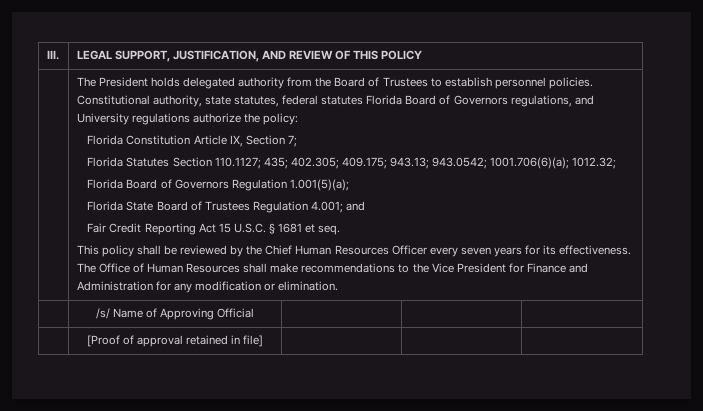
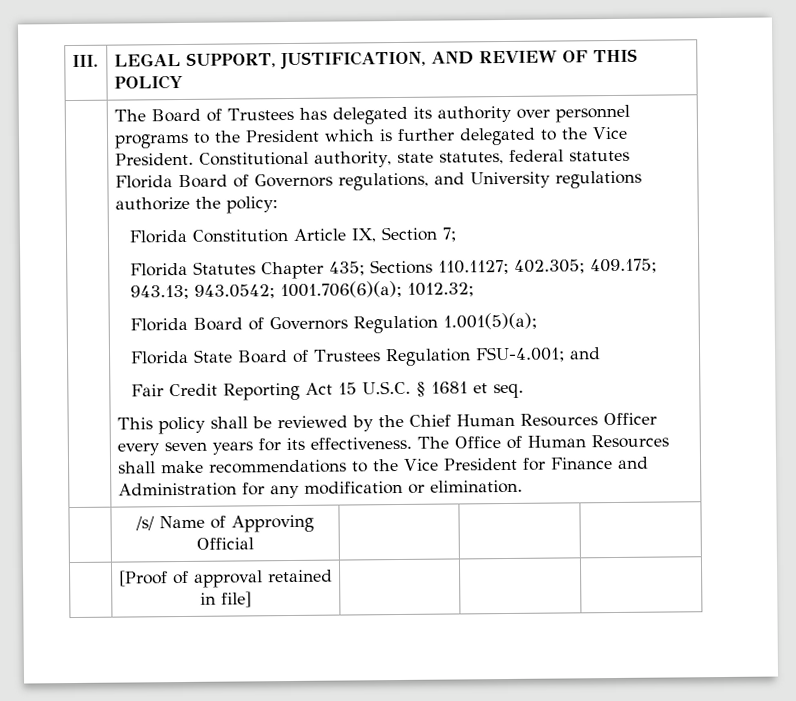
[98,77,593,89] President holds delegated authority from the Board of Trustees to establish personnel policies. -> [150,104,630,125] [113,126,628,149] [114,152,194,166] Board of Trustees has delegated its authority over personnel programs to the President which is further delegated to the Vice President.
[172,157,288,169] Section 110.1127; 435; -> [261,259,510,280] Chapter 435; Sections 110.1127;
[310,201,343,213] 4.001; -> [475,346,566,363] FSU-4.001;

